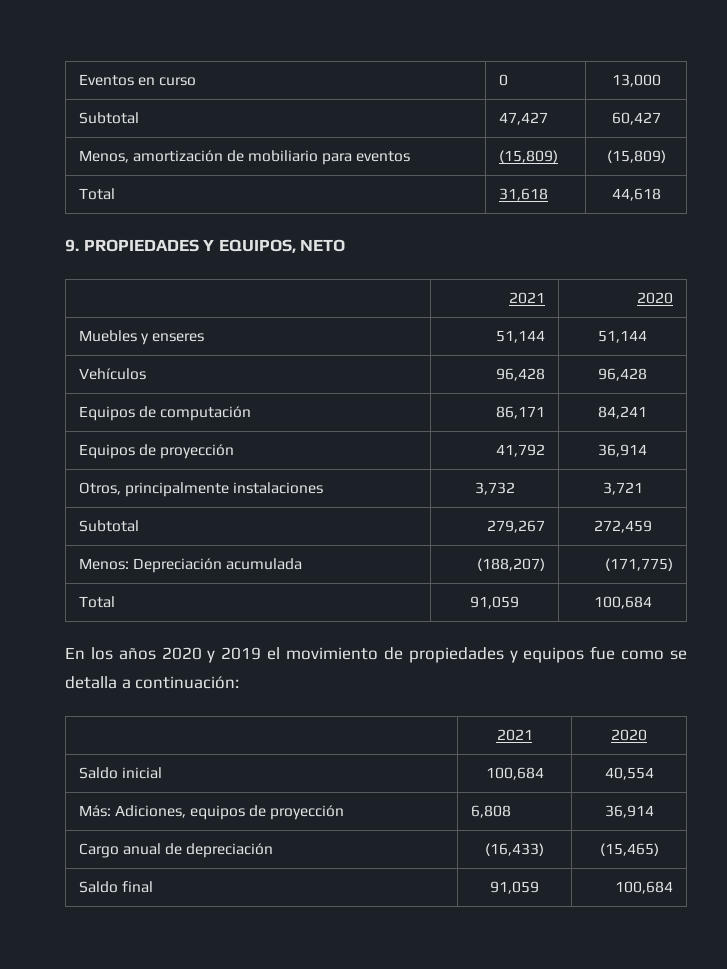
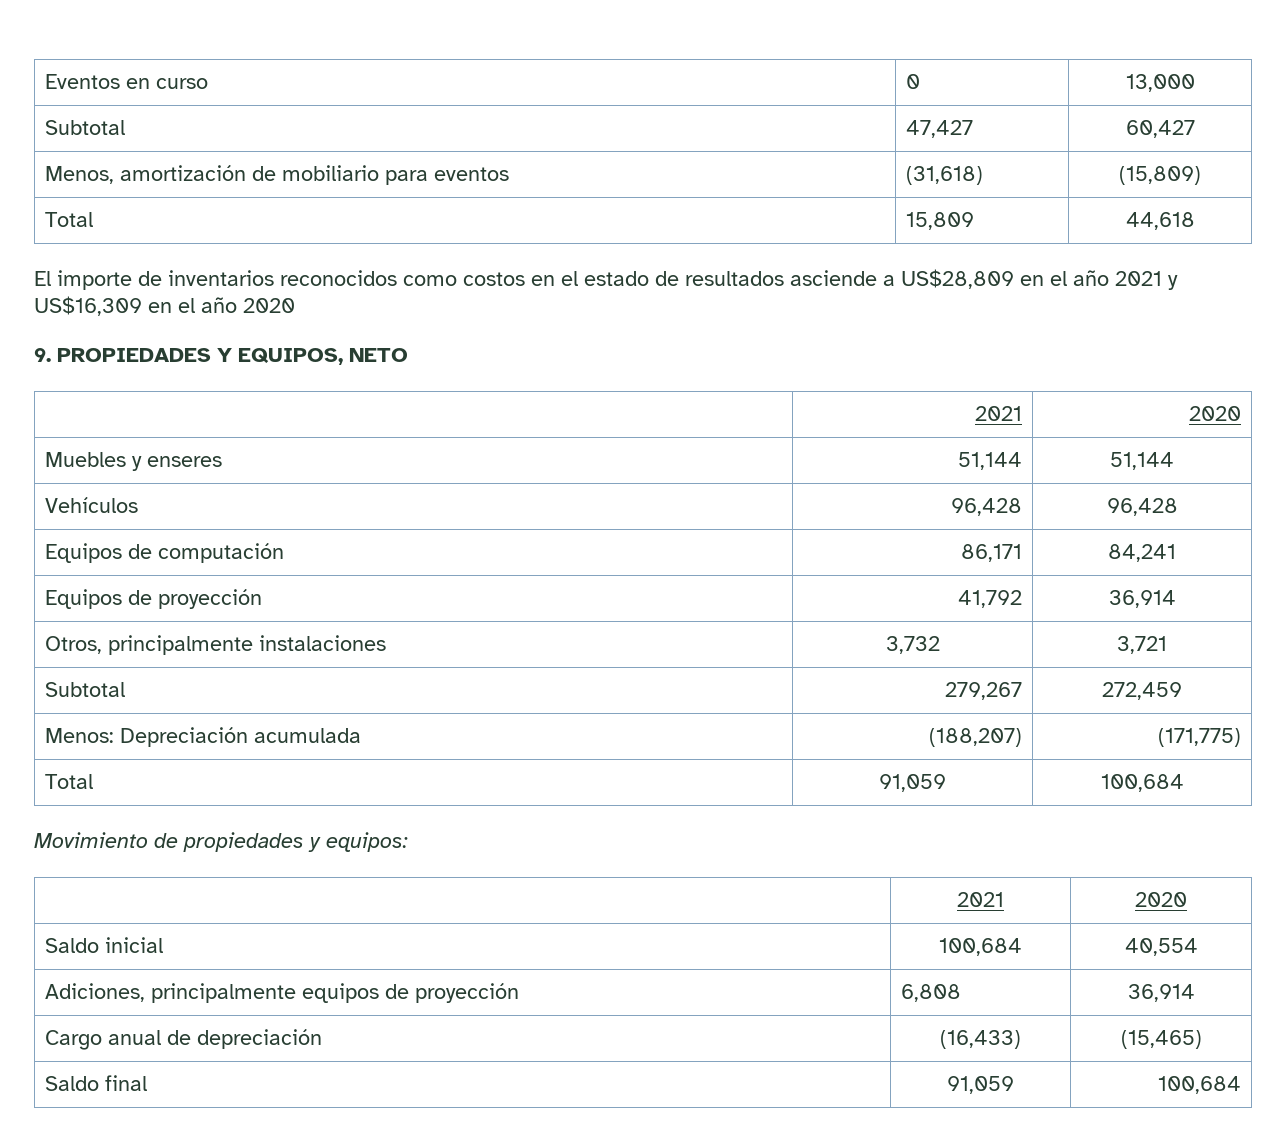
[498,150,558,163] (15,809) -> [905,166,983,185] (31,618)
[498,188,548,201] 31,618 -> [905,212,974,230] 15,809
(661, 194) none -> [34,269,1178,290] [34,296,295,316] // El importe de inventarios reconocidos como costos en el estado de resultados asciende a US$28,809 en el año 2021 y US$16,309 en el año 2020
[65,646,687,663] [65,676,240,689] En los años 2020 y 2019 el movimiento de propiedades y equipos fue como se detalla a continuación: -> [34,832,408,852] Movimiento de propiedades y equipos:
[78,805,186,818] Más: Adiciones, -> [44,983,296,1003] Adiciones, principalmente

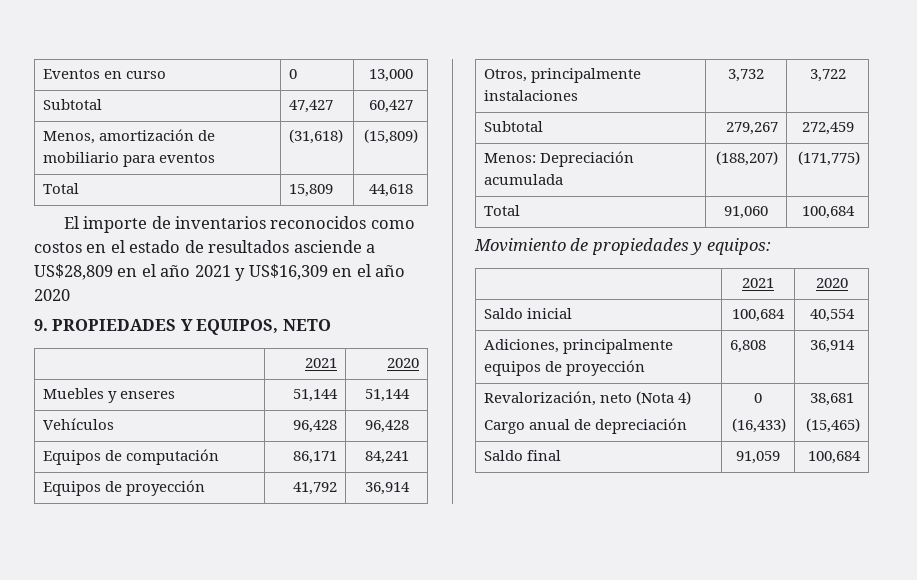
[1117,636,1167,654] 3,721 -> [809,69,846,82] 3,722
[879,774,946,792] 91,059 -> [724,206,768,219] 91,060
(1195, 993) none -> [484,391,692,406] Revalorización, neto (Nota 4) //
(322, 1039) none -> [754,393,762,403] 0 //
(1021, 1039) none -> [809,393,854,406] 38,681 //

